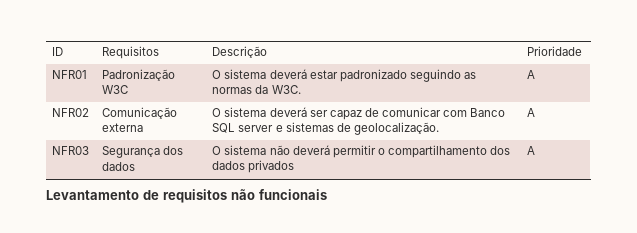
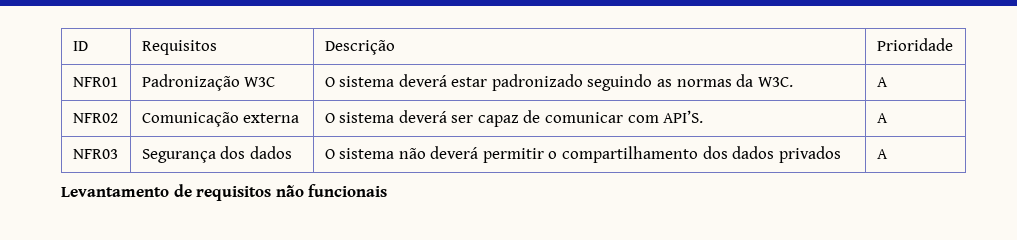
[470,108,506,117] [212,122,439,135] Banco SQL server e sistemas de geolocalização. -> [663,110,704,123] API’S.

